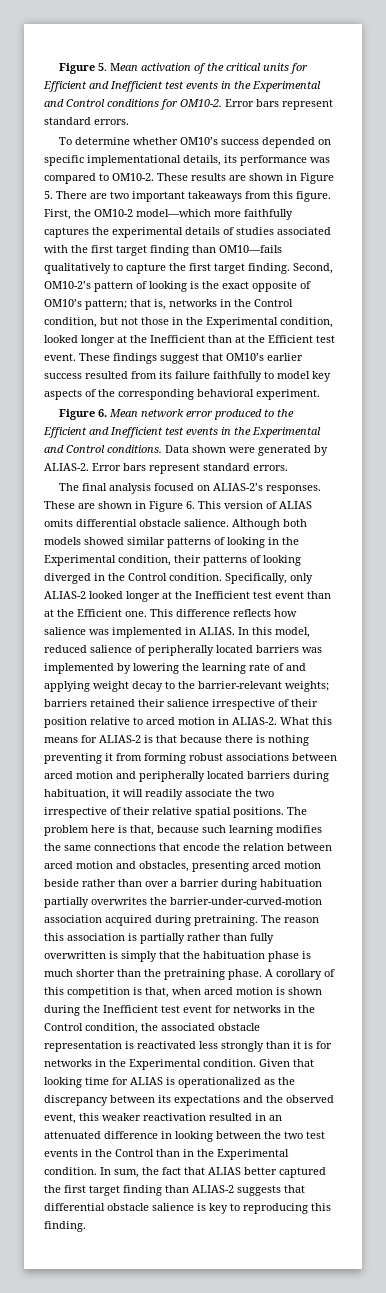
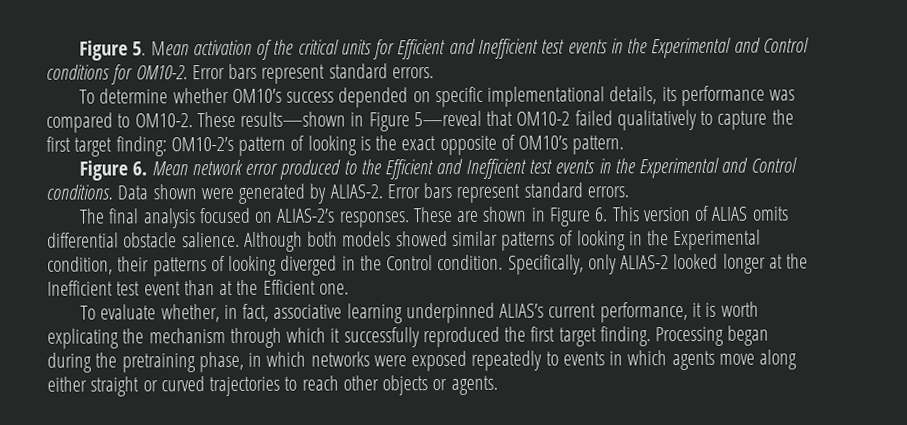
[191,173,334,184] [44,191,331,202] [44,209,293,220] [44,227,331,238] [44,245,282,256] results are shown in Figure 5. There are two important takeaways from this figure. First, the OM10-2 model—which more faithfully captures the experimental details of studies associated with the first target finding than OM10—fails -> [240,110,613,132] results—shown in Figure 5—reveal that OM10-2 failed
[248,263,333,274] finding. Second, -> [115,136,167,157] finding:
[85,299,293,310] [44,317,333,328] [44,335,335,346] [44,353,303,364] [44,371,331,382] [44,389,320,400] pattern; that is, networks in the Control condition, but not those in the Experimental condition, looked longer at the Inefficient than at the Efficient test event. These findings suggest that OM10’s earlier success resulted from its failure faithfully to model key aspects of the corresponding behavioral experiment. -> [572,135,625,155] pattern.
[150,609,297,617] [44,627,310,638] [44,645,322,656] [44,663,306,674] [44,681,329,692] [44,699,318,710] [44,717,332,728] [44,735,309,746] [44,753,337,764] [44,771,329,782] [44,789,274,800] [44,807,307,818] [44,825,322,836] [44,843,332,851] [44,861,321,872] [44,879,322,890] [44,897,322,908] [44,915,319,926] [44,933,274,944] [44,951,311,962] [44,969,335,980] [44,987,322,998] [44,1005,315,1016] [44,1023,260,1034] [44,1041,332,1052] [44,1059,314,1070] [44,1077,295,1088] [44,1095,334,1106] [44,1113,282,1124] [44,1131,325,1142] [44,1149,289,1160] [44,1167,326,1178] [44,1185,305,1196] [44,1203,331,1214] [44,1221,86,1232] This difference reflects how salience was implemented in ALIAS. In this model, reduced salience of peripherally located barriers was implemented by lowering the learning rate of and applying weight decay to the barrier-relevant weights; barriers retained their salience irrespective of their position relative to arced motion in ALIAS-2. What this means for ALIAS-2 is that because there is nothing preventing it from forming robust associations between arced motion and peripherally located barriers during habituation, it will readily associate the two irrespective of their relative spatial positions. The problem here is that, because such learning modifies the same connections that encode the relation between arced motion and obstacles, presenting arced motion beside rather than over a barrier during habituation partially overwrites the barrier-under-curved-motion association acquired during pretraining. The reason this association is partially rather than fully overwritten is simply that the habituation phase is much shorter than the pretraining phase. A corollary of this competition is that, when arced motion is shown during the Inefficient test event for networks in the Control condition, the associated obstacle representation is reactivated less strongly than it is for networks in the Experimental condition. Given that looking time for ALIAS is operationalized as the discrepancy between its expectations and the observed event, this weaker reactivation resulted in an attenuated difference in looking between the two test events in the Control than in the Experimental condition. In sum, the fact that ALIAS better captured the first target finding than ALIAS-2 suggests that differential obstacle salience is key to reproducing this finding. -> [80,301,759,324] [47,325,770,349] [47,349,798,373] [47,375,498,397] // To evaluate whether, in fact, associative learning underpinned ALIAS’s current performance, it is worth explicating the mechanism through which it successfully reproduced the first target finding. Processing began during the pretraining phase, in which networks were exposed repeatedly to events in which agents move along either straight or curved trajectories to reach other objects or agents.

